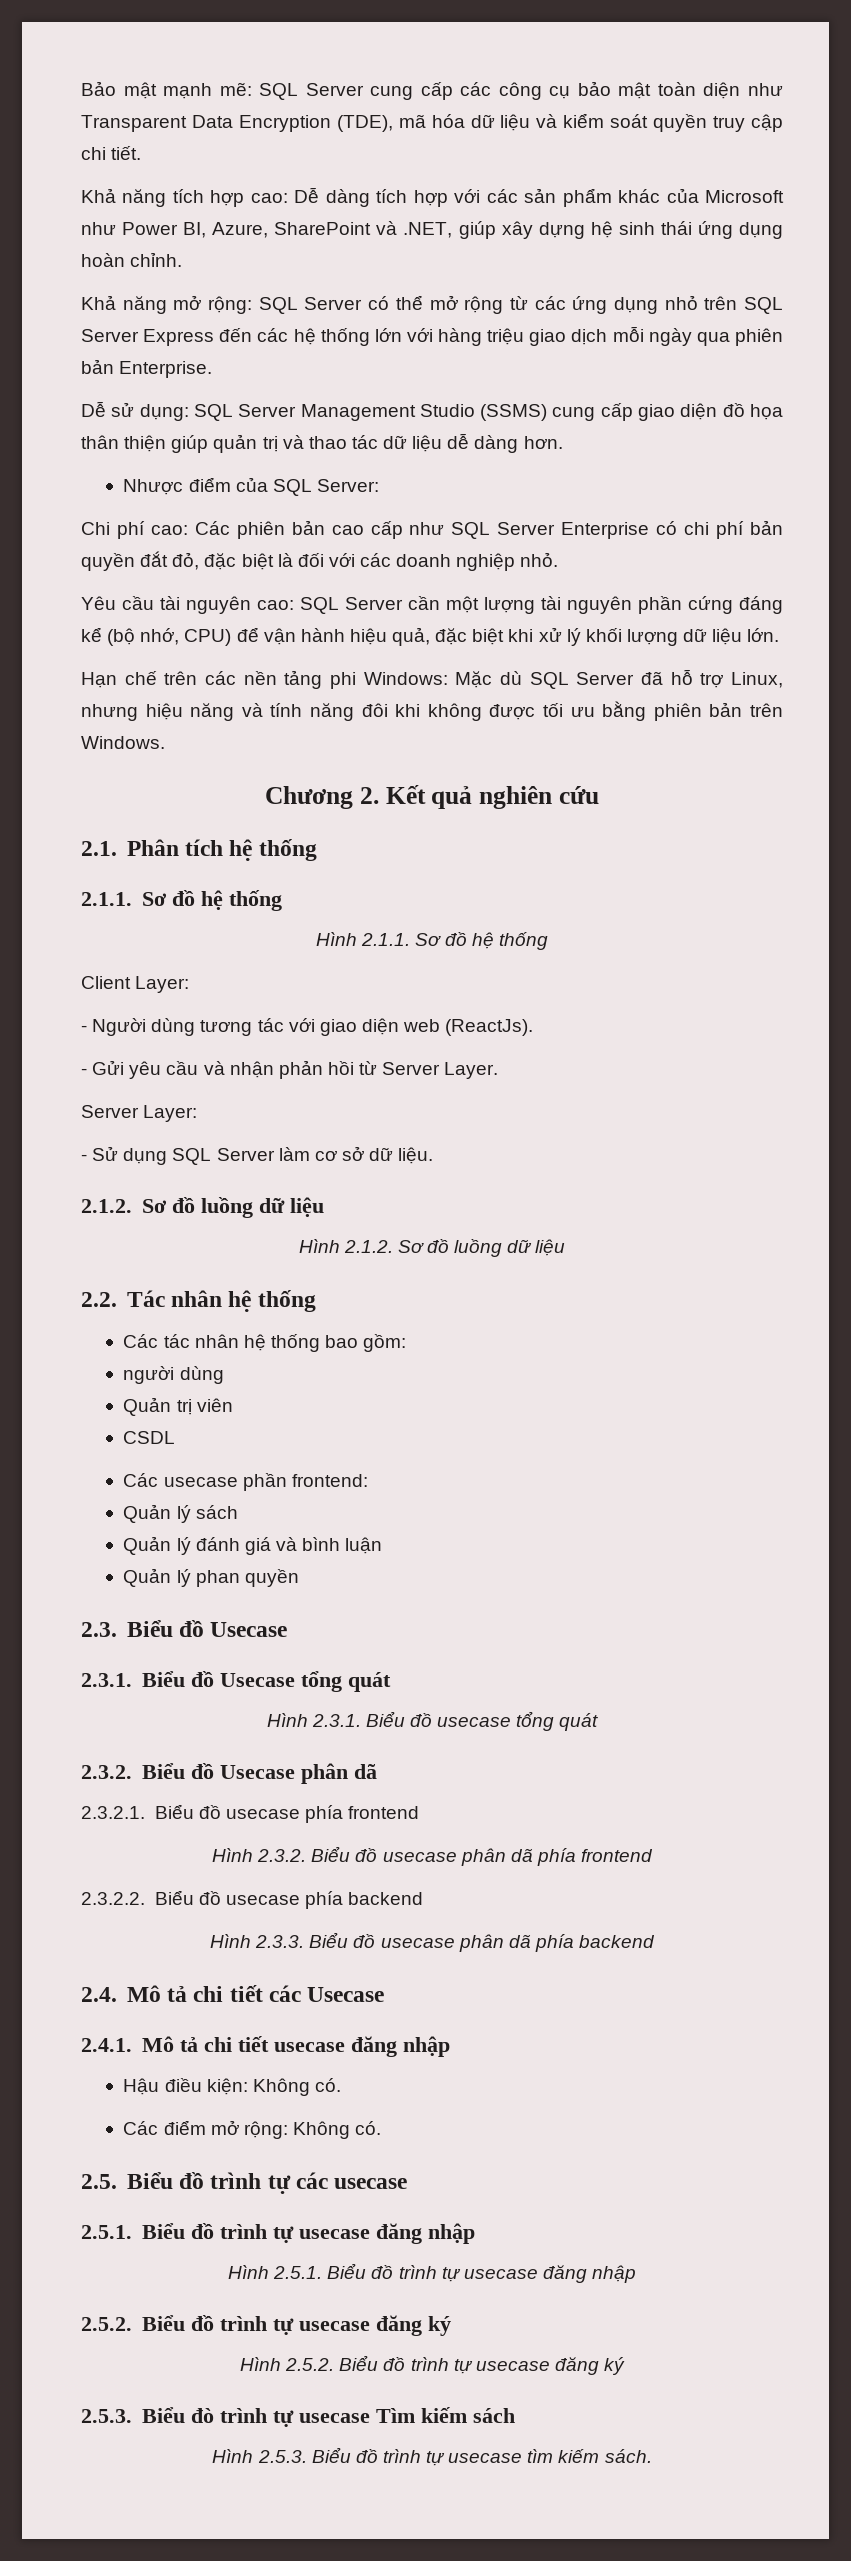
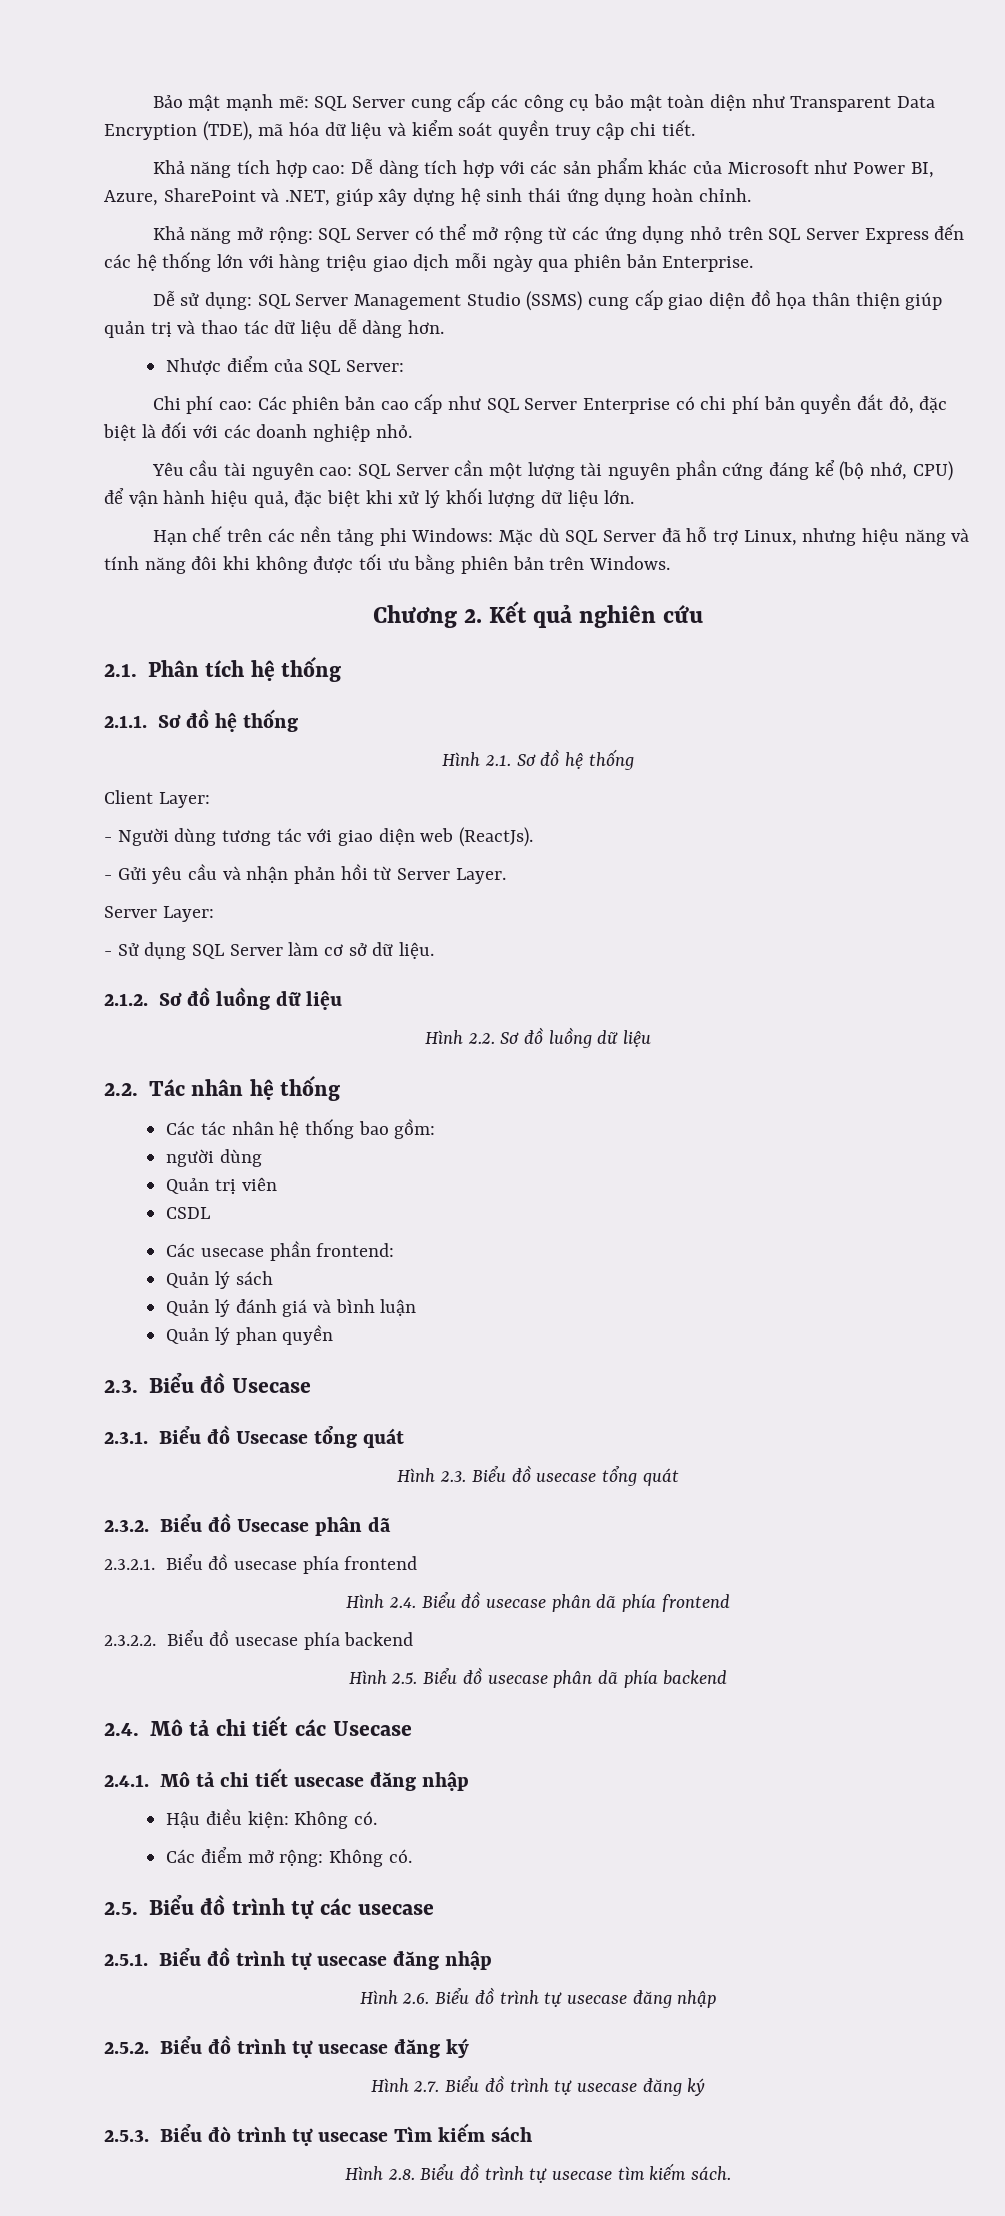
[361,933,411,946] 2.1.1. -> [484,755,511,766] 2.1.
[343,1240,393,1253] 2.1.2. -> [467,1033,495,1044] 2.2.
[311,1714,361,1727] 2.3.1. -> [440,1471,467,1482] 2.3.
[257,1849,307,1862] 2.3.2. -> [388,1597,416,1608] 2.4.
[255,1935,305,1948] 2.3.3. -> [391,1672,418,1684] 2.5.
[273,2266,323,2279] 2.5.1. -> [402,1993,430,2004] 2.6.
[285,2358,335,2371] 2.5.2. -> [413,2081,440,2092] 2.7.
[257,2450,307,2463] 2.5.3. -> [387,2169,415,2180] 2.8.

